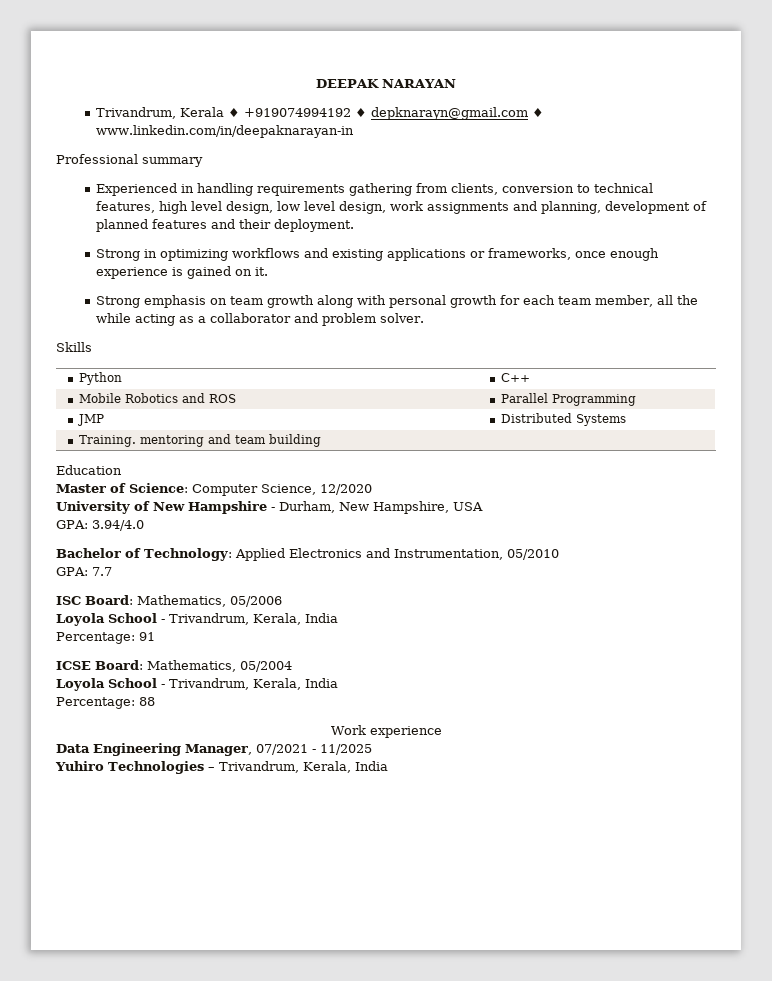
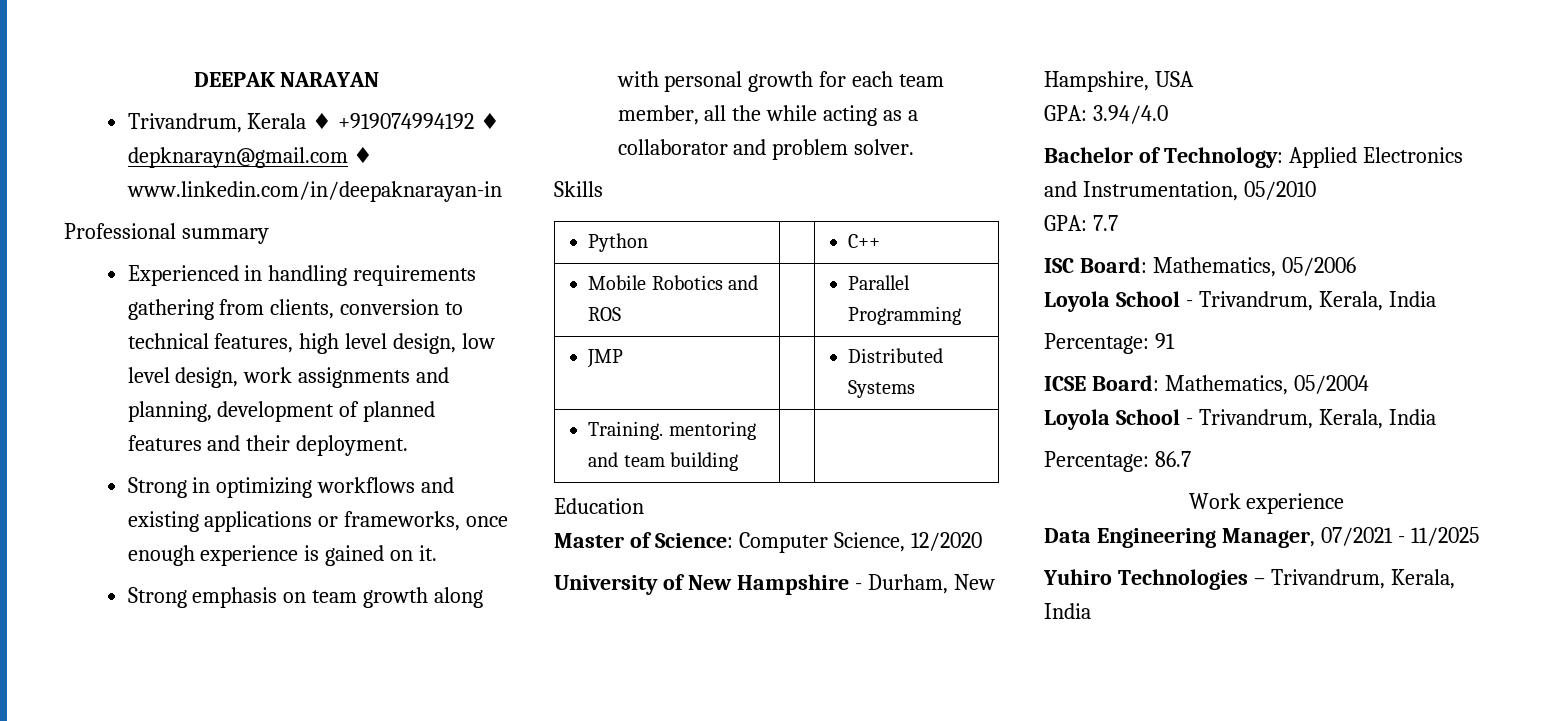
[139,697,155,706] 88 -> [1154,451,1191,467] 86.7

